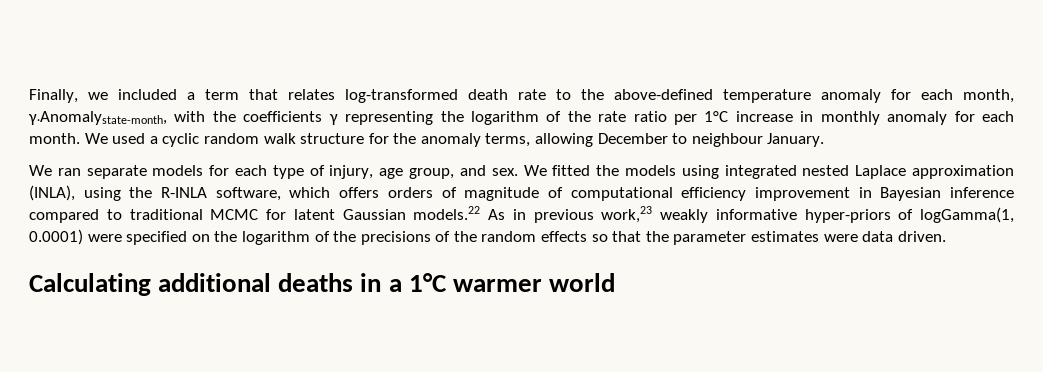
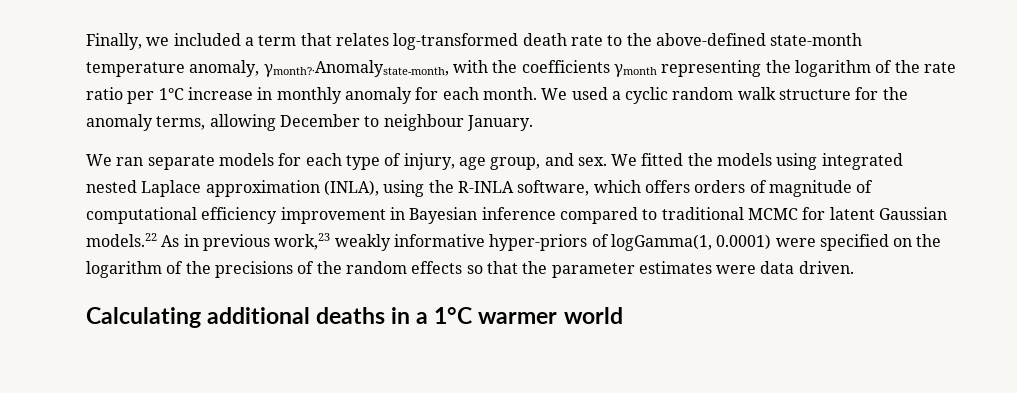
[723,89,1014,103] [28,111,167,125] temperature anomaly for each month, γ·Anomalystate-month, -> [770,33,863,46] [86,60,449,77] state-month temperature anomaly, γmonth?·Anomalystate-month,
[328,114,338,125] γ -> [613,64,657,77] γmonth

